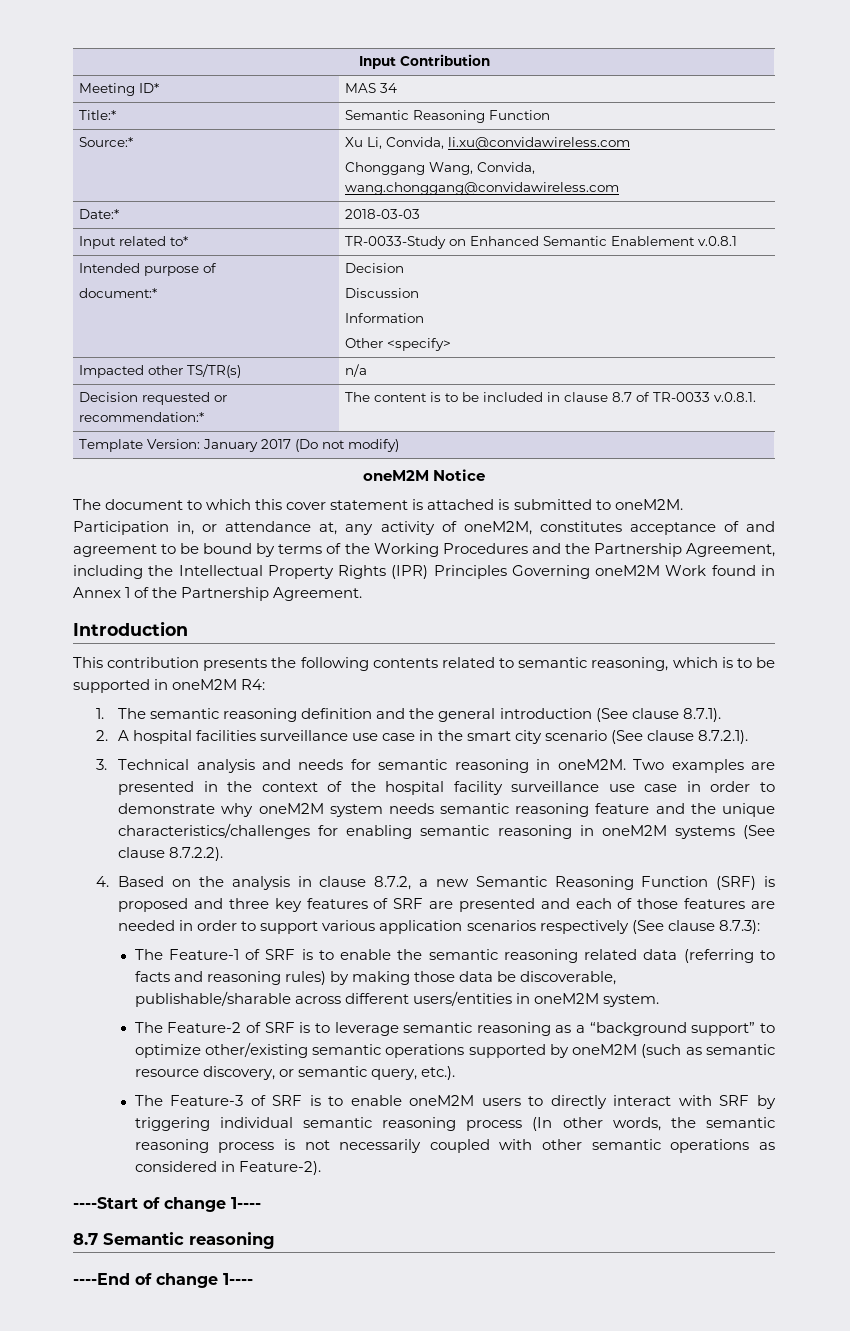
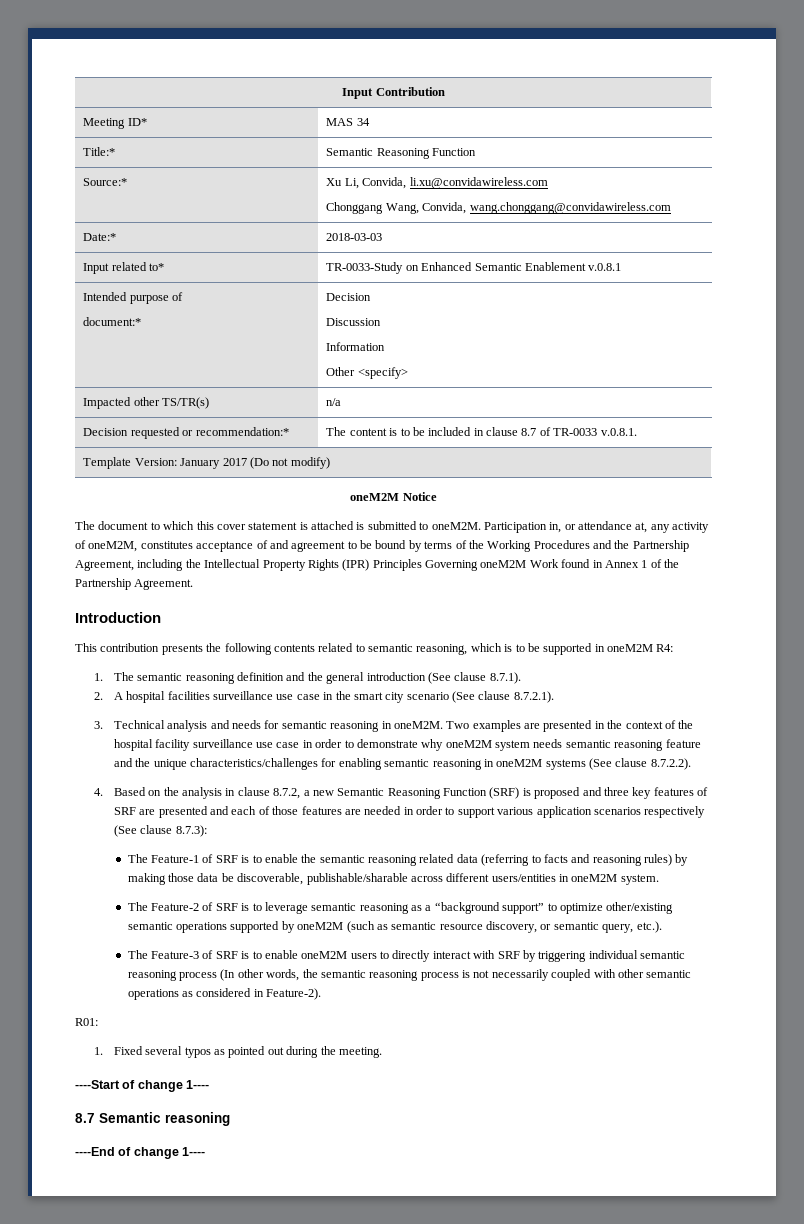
(321, 1168) none -> [75,1018,98,1026] [94,1046,382,1058] // R01: // 1. Fixed several typos as pointed out during the meeting.

